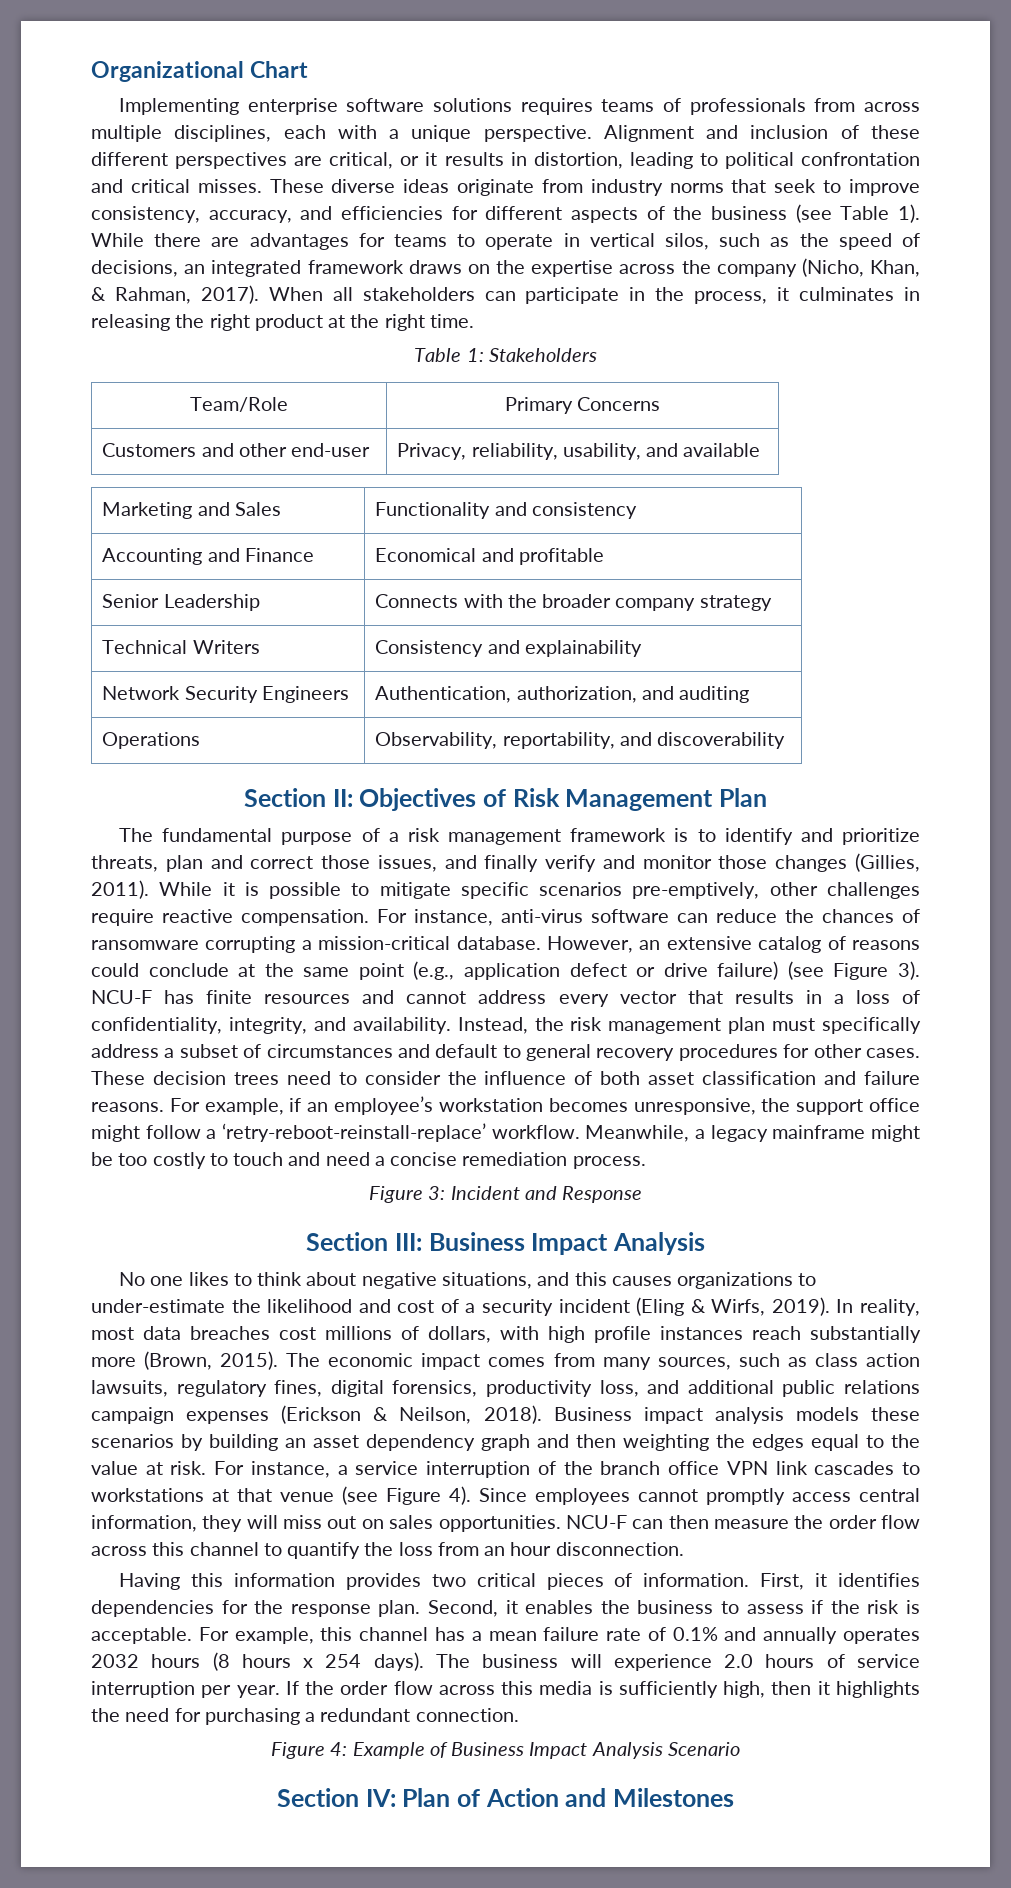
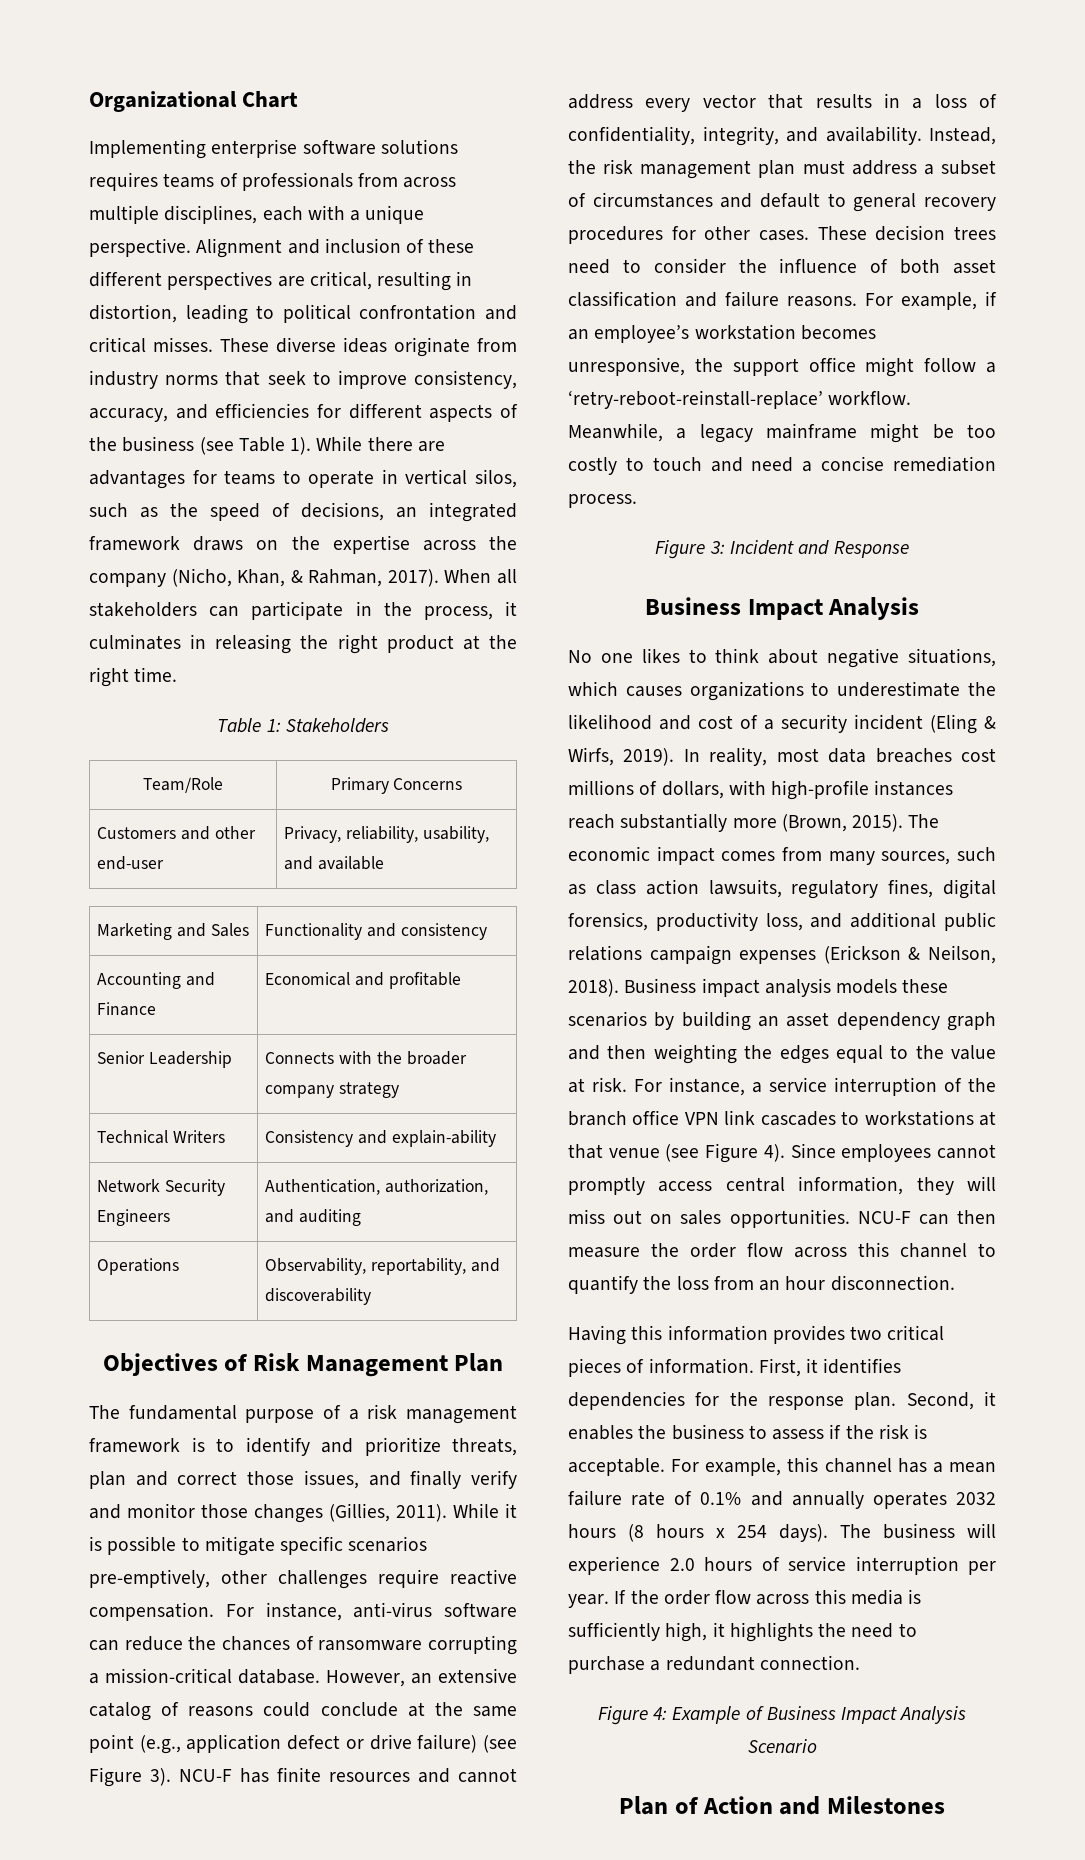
[400,152,504,166] or it results -> [377,271,452,291] resulting
[524,640,642,657] explainability -> [391,1130,496,1147] explain-ability
[244,788,353,807] Section II: -> (372, 1296) none
[821,1017,921,1034] specifically -> (845, 167) none
[306,1232,422,1251] Section III: -> (909, 549) none
[537,1272,607,1286] and this -> [568,681,618,696] which
[91,1299,225,1313] under-estimate -> [837,681,961,697] underestimate
[548,1326,651,1343] high profile -> [771,780,870,800] high-profile
[771,1681,812,1695] then -> (708, 1632) none
[174,1708,300,1725] for purchasing -> [898,1623,917,1637] [568,1656,645,1674] to purchase
[277,1788,396,1807] Section IV: -> (817, 1746) none

